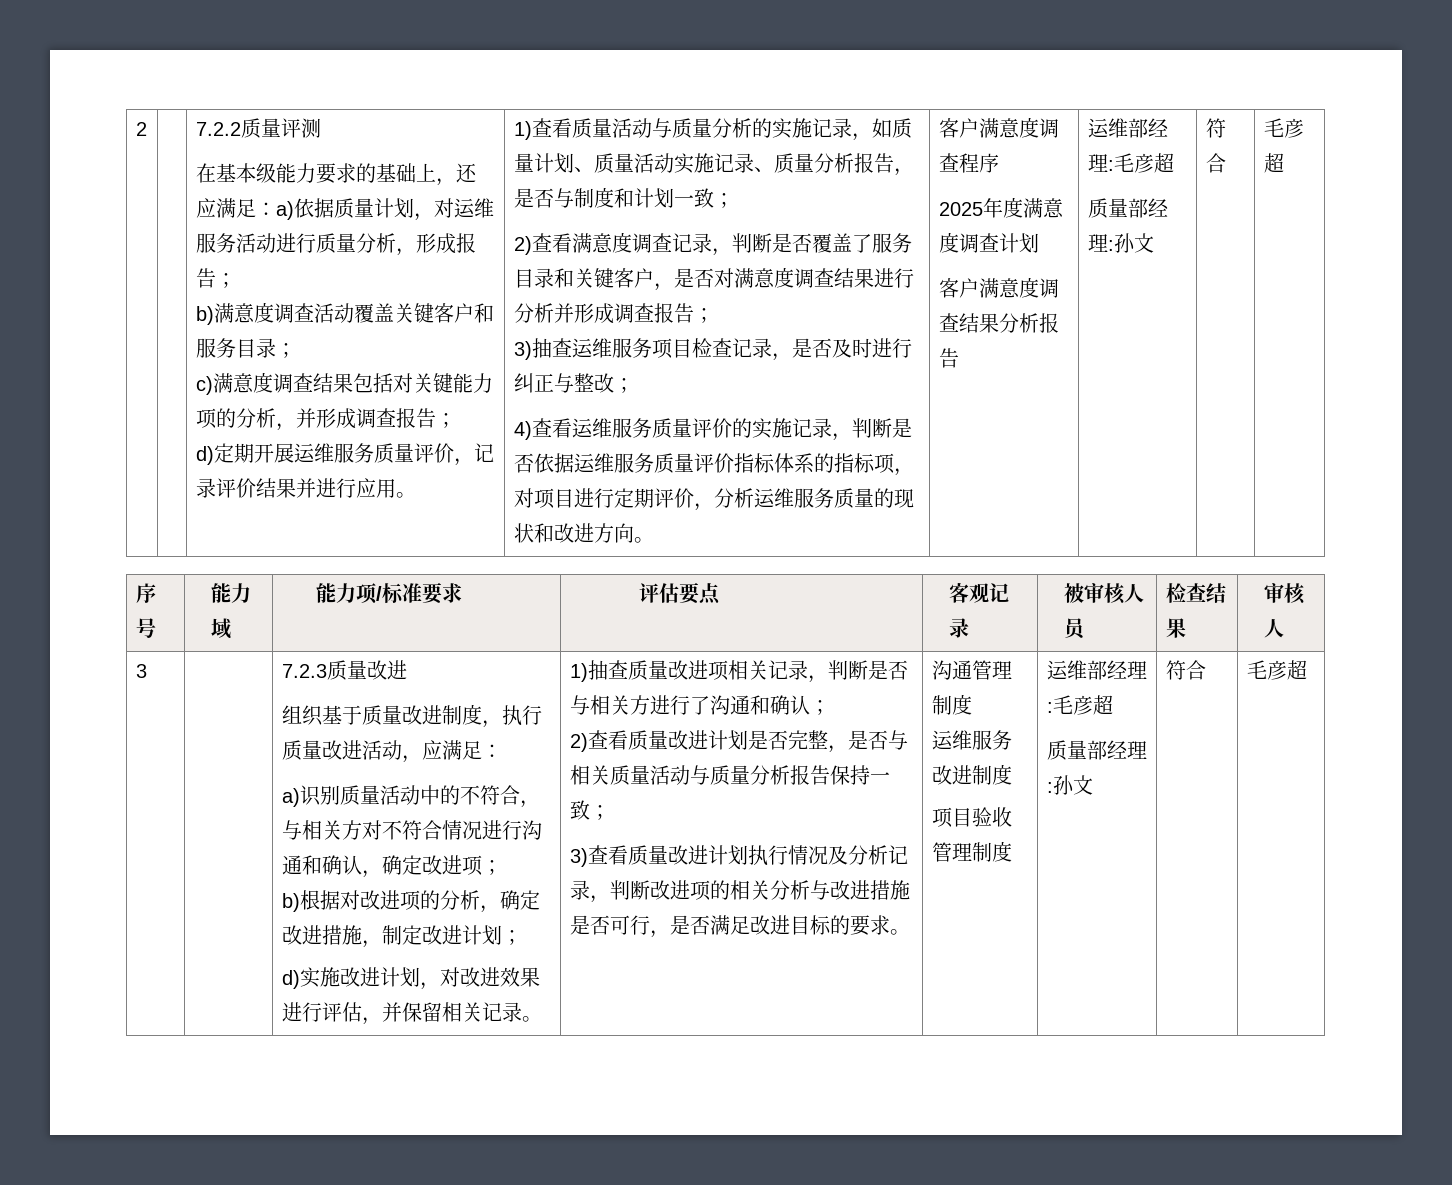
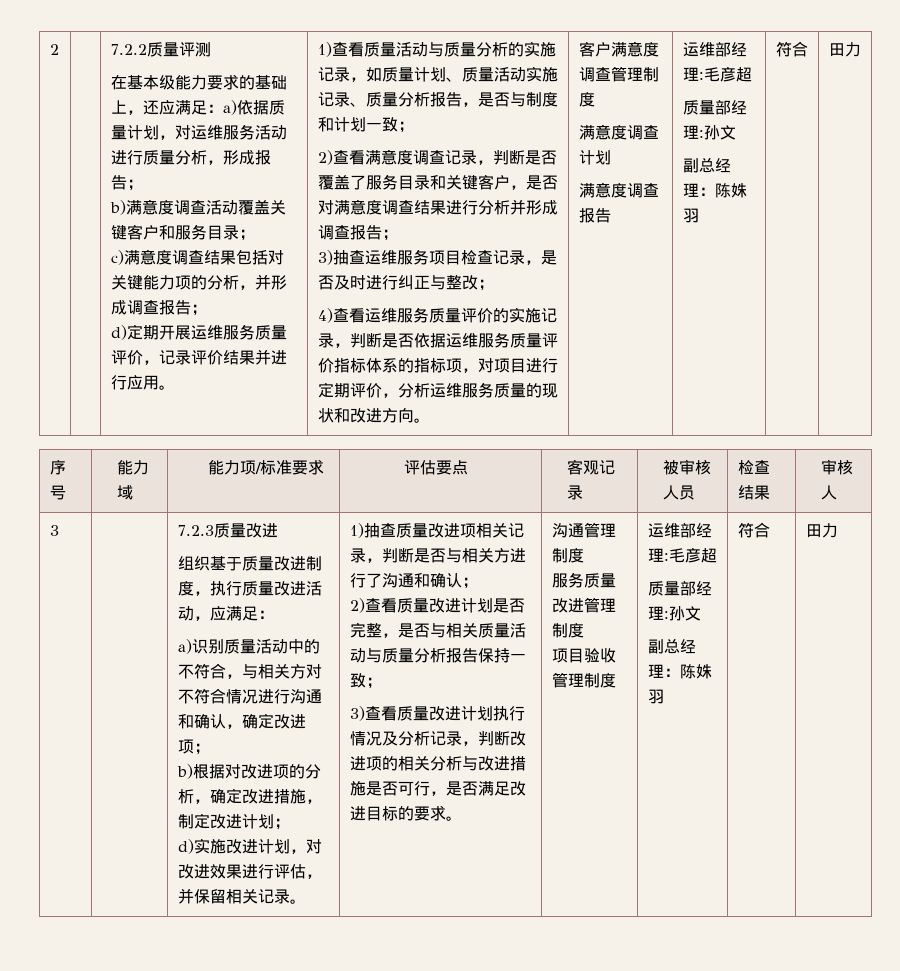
[958,153,999,173] [938,197,1023,218] 程序 // 2025年度 -> [610,66,659,82] [578,92,595,107] 管理制度 //
[938,277,1059,298] [938,313,1039,333] 客户满意度调查结果分析 -> [578,182,659,198] 满意度调查
[1205,118,1226,138] [1205,153,1226,173] [1263,118,1304,138] [1263,153,1284,173] | 符合 | 毛彦超 -> [682,158,731,173] [682,183,747,198] [682,208,699,223] [775,41,808,57] [828,42,861,57] // 副总经理：陈姝羽 | 符合 | 田力
[931,730,1012,750] [931,765,972,785] 运维服务改进 -> [551,572,616,588] [551,597,616,613] 服务质量改进管理
[1165,660,1206,680] [1246,660,1307,680] | 符合 | 毛彦超 -> [647,639,696,654] [647,664,712,679] [647,689,664,704] [737,522,770,538] [805,523,838,538] // 副总经理：陈姝羽 | 符合 | 田力

